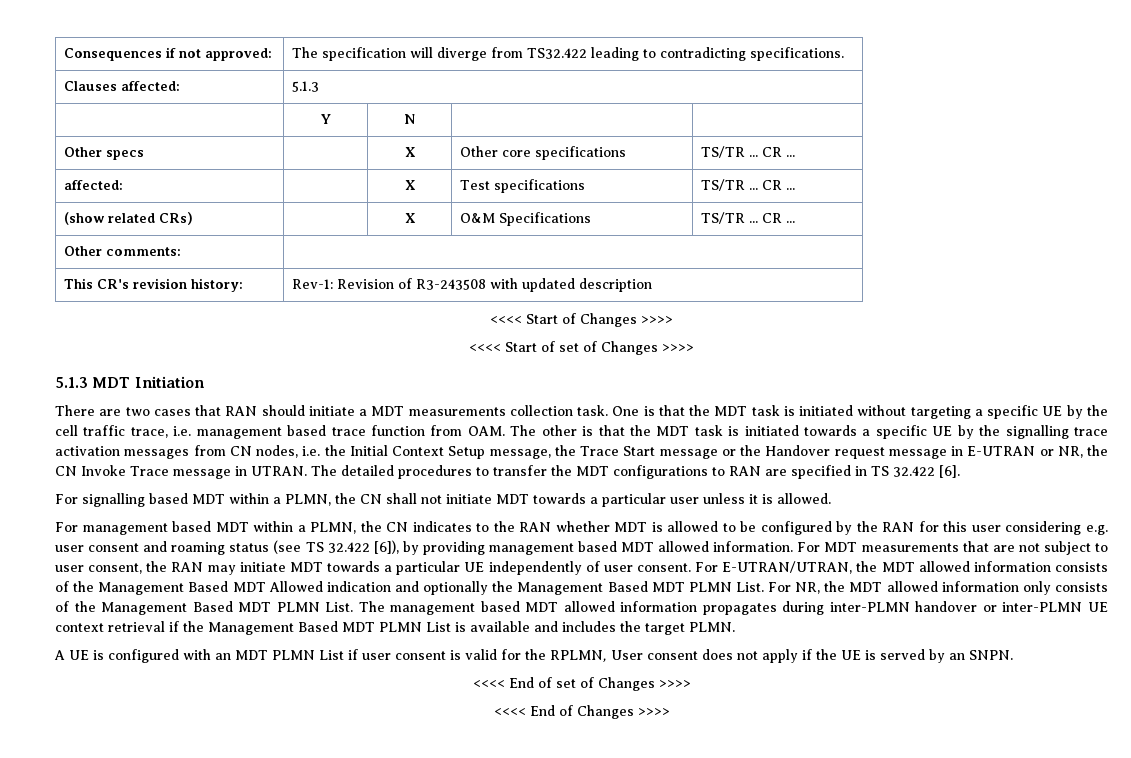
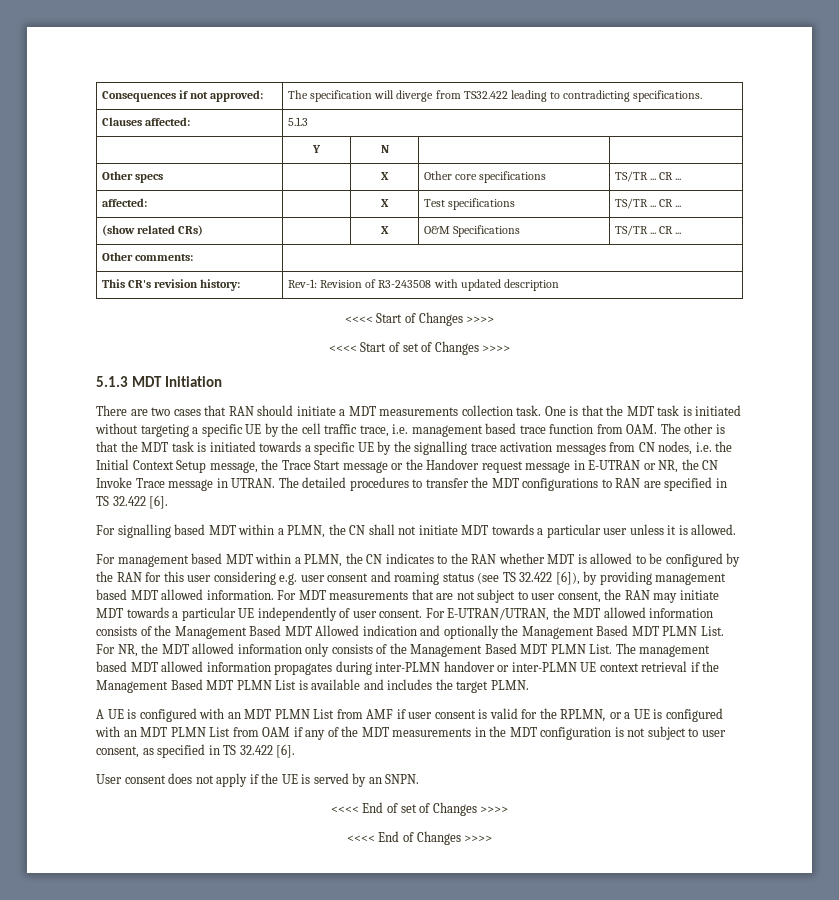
(344, 655) none -> [336,709,394,719] from AMF
(607, 656) none -> [609,708,723,722] [95,726,726,740] [96,744,296,758] or a UE is configured with an MDT PLMN List from OAM if any of the MDT measurements in the MDT configuration is not subject to user consent, as specified in TS 32.422 [6]. //

